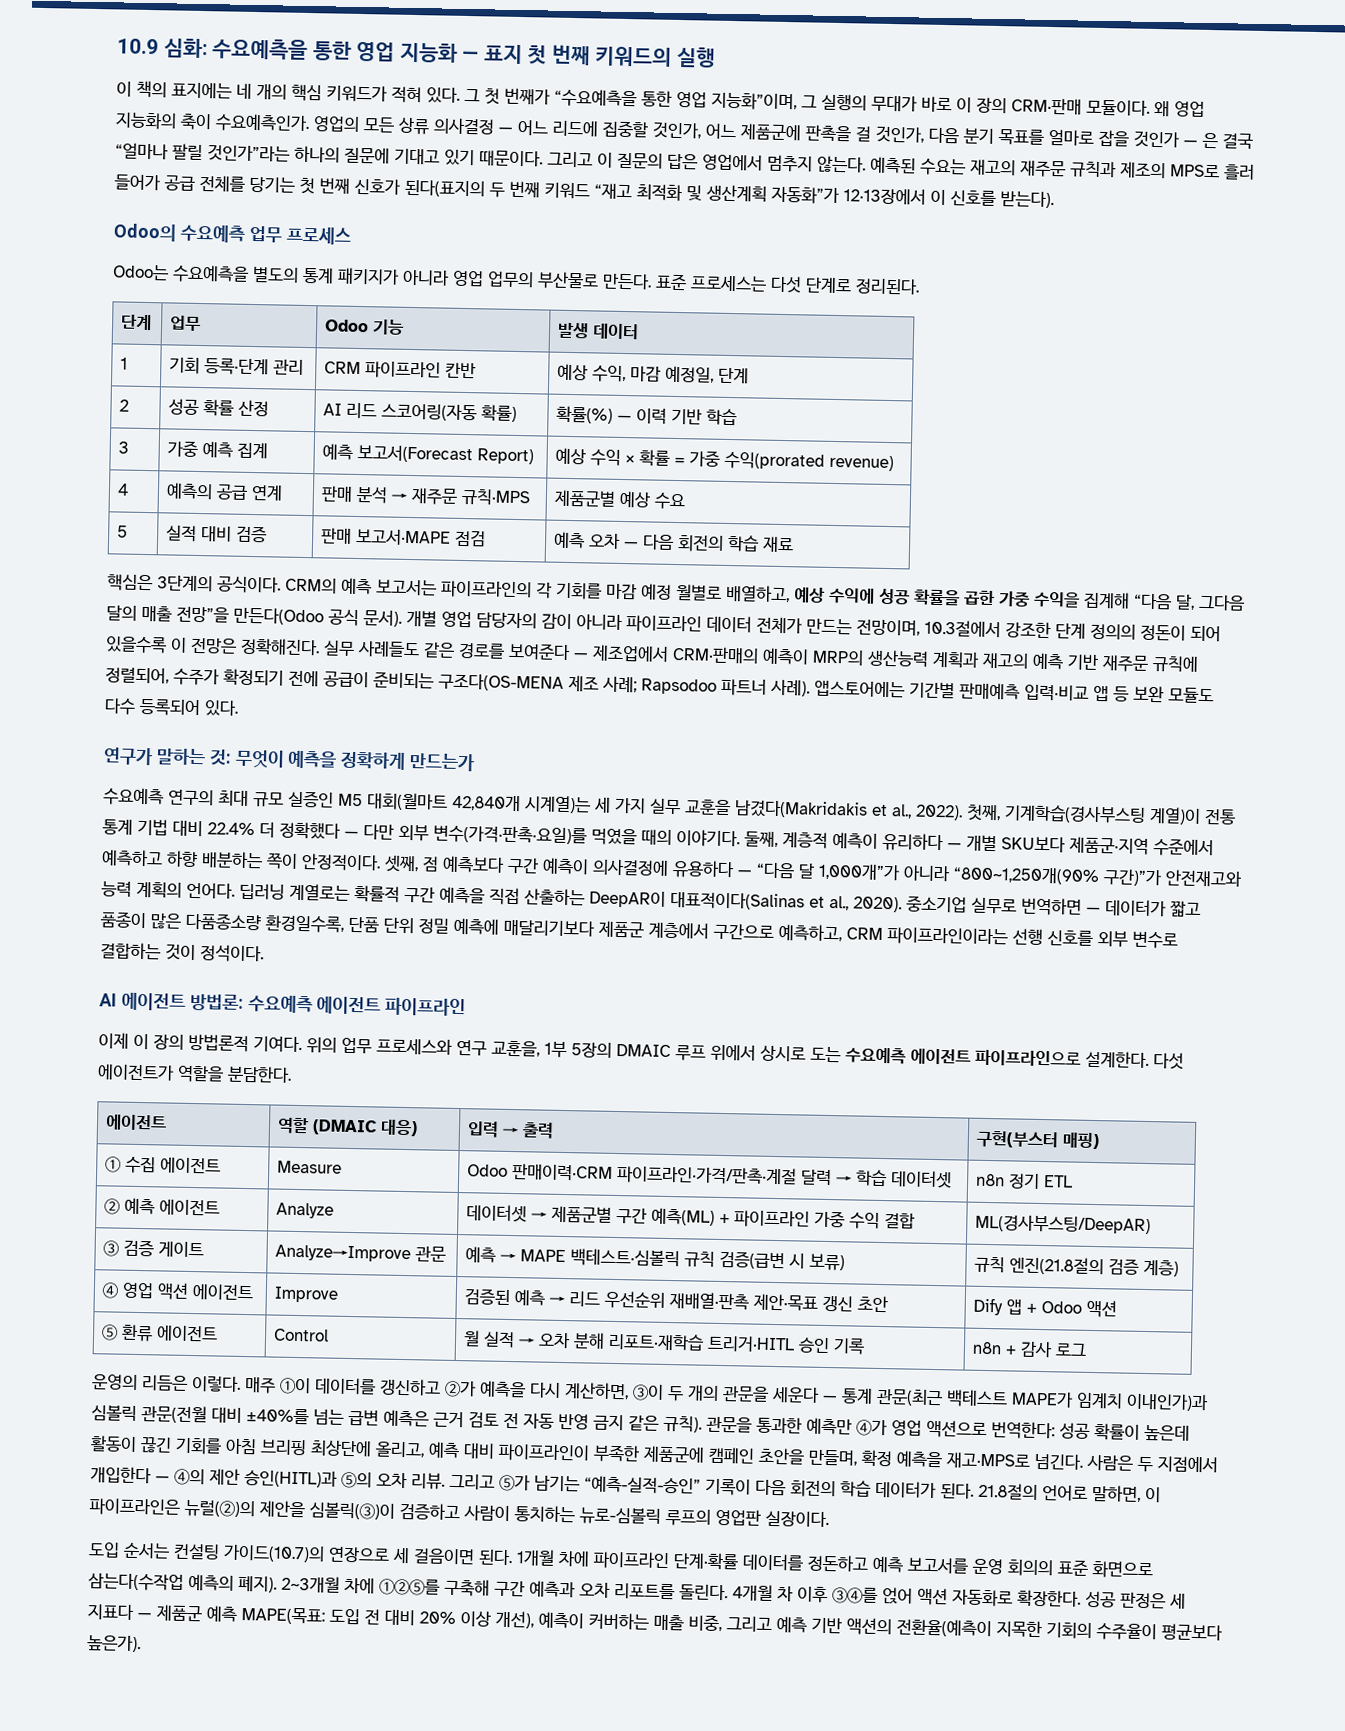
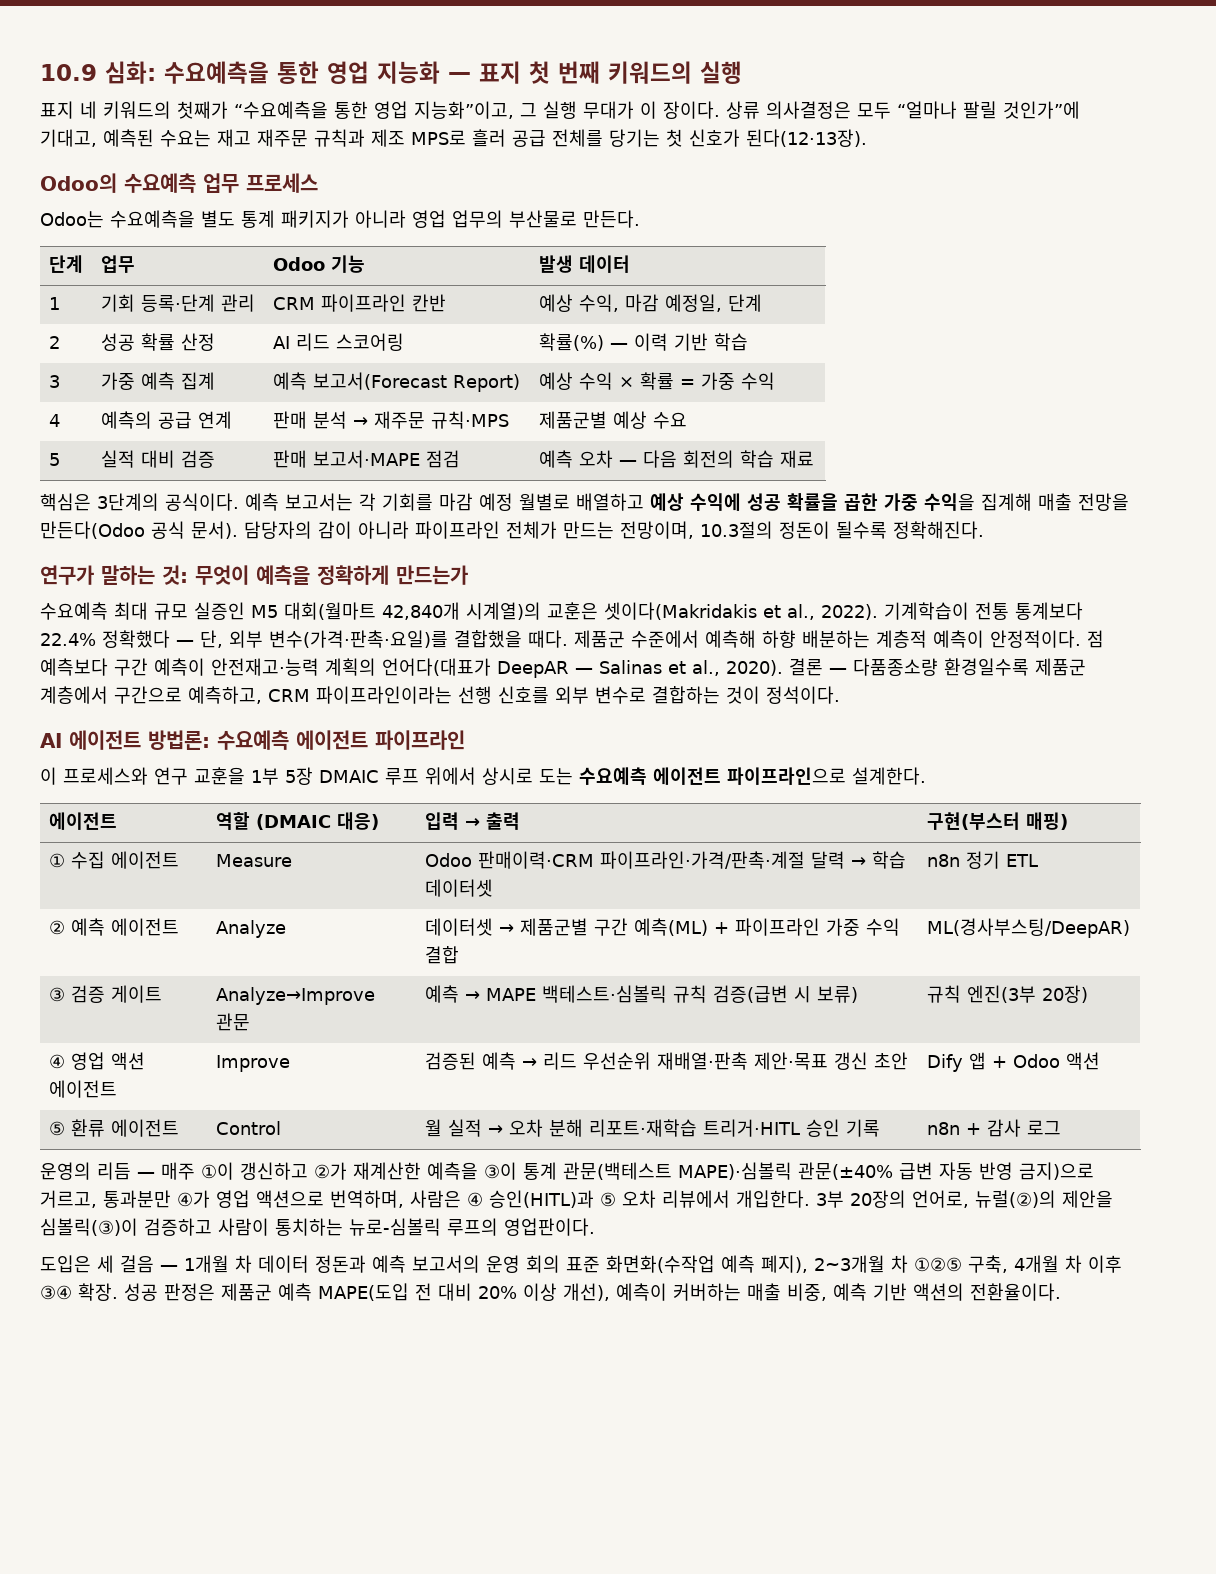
[116,80,1205,117] [115,112,1253,150] [115,142,866,173] 이 책의 표지에는 네 개의 핵심 키워드가 적혀 있다. 그 첫 번째가 “수요예측을 통한 영업 지능화”이며, 그 실행의 무대가 바로 이 장의 CRM·판매 모듈이다. 왜 영업 지능화의 축이 수요예측인가. 영업의 모든 상류 의사결정 — 어느 리드에 집중할 것인가, 어느 제품군에 판촉을 걸 것인가, 다음 분기 목표를 얼마로 잡을 것인가 — 은 결국 “얼마나 팔릴 것인가”라는 하나의 질문에 기대고 있기 때문이다. 그리고 이 질문의 답은 영업에서 멈추지 않는다. -> [40,101,1080,119] [40,129,97,147] 표지 네 키워드의 첫째가 “수요예측을 통한 영업 지능화”이고, 그 실행 무대가 이 장이다. 상류 의사결정은 모두 “얼마나 팔릴 것인가”에 기대고,
[970,159,1016,176] 재고의 -> [217,129,251,147] 재고
[1120,161,1166,179] 제조의 -> [371,129,405,147] 제조
[114,174,161,191] 들어가 -> (506, 138) none
[319,177,1054,209] 번째 신호가 된다(표지의 두 번째 키워드 “재고 최적화 및 생산계획 자동화”가 12·13장에서 이 신호를 받는다). -> [689,129,867,147] 신호가 된다(12·13장).
[252,265,299,283] 별도의 -> [201,210,235,228] 별도
[655,273,920,295] 표준 프로세스는 다섯 단계로 정리된다. -> (640, 219) none
[381,403,518,422] 스코어링(자동 확률) -> [335,333,404,351] 스코어링
[724,451,895,472] 수익(prorated revenue) -> [740,372,775,390] 수익
[285,577,337,594] CRM의 -> (239, 502) none
[441,580,532,599] 파이프라인의 -> (353, 502) none
[725,584,790,603] 배열하고, -> [576,493,644,511] 배열하고
[1133,593,1245,611] [106,605,229,623] “다음 달, 그다음 달의 매출 전망”을 -> [1038,493,1129,511] 매출 전망을
[406,609,472,628] 개별 영업 -> (238, 530) none
[706,615,752,633] 데이터 -> (500, 530) none
[924,619,1221,642] [105,636,1199,673] [105,667,1214,704] [104,698,239,717] 10.3절에서 강조한 단계 정의의 정돈이 되어 있을수록 이 전망은 정확해진다. 실무 사례들도 같은 경로를 보여준다 — 제조업에서 CRM·판매의 예측이 MRP의 생산능력 계획과 재고의 예측 기반 재주문 규칙에 정렬되어, 수주가 확정되기 전에 공급이 준비되는 구조다(OS-MENA 제조 사례; Rapsodoo 파트너 사례). 앱스토어에는 기간별 판매예측 입력·비교 앱 등 보완 모듈도 다수 등록되어 있다. -> [700,521,984,539] 10.3절의 정돈이 될수록 정확해진다.
[168,789,214,806] 연구의 -> (108, 611) none
[524,795,1236,825] [102,818,275,838] 시계열)는 세 가지 실무 교훈을 남겼다(Makridakis et al., 2022). 첫째, 기계학습(경사부스팅 계열)이 전통 통계 기법 대비 22.4% 더 -> [466,602,1083,620] [40,633,96,646] 시계열)의 교훈은 셋이다(Makridakis et al., 2022). 기계학습이 전통 통계보다 22.4%
[363,824,394,840] 다만 -> [200,630,223,648] 단,
[591,828,1214,857] [101,849,1243,887] [101,881,1201,917] [100,911,595,937] 먹였을 때의 이야기다. 둘째, 계층적 예측이 유리하다 — 개별 SKU보다 제품군·지역 수준에서 예측하고 하향 배분하는 쪽이 안정적이다. 셋째, 점 예측보다 구간 예측이 의사결정에 유용하다 — “다음 달 1,000개”가 아니라 “800~1,250개(90% 구간)”가 안전재고와 능력 계획의 언어다. 딥러닝 계열로는 확률적 구간 예측을 직접 산출하는 DeepAR이 대표적이다(Salinas et al., 2020). 중소기업 실무로 번역하면 — 데이터가 짧고 품종이 많은 다품종소량 환경일수록, 단품 단위 정밀 예측에 매달리기보다 -> [454,630,1104,648] [40,658,1029,678] 결합했을 때다. 제품군 수준에서 예측해 하향 배분하는 계층적 예측이 안정적이다. 점 예측보다 구간 예측이 안전재고·능력 계획의 언어다(대표가 DeepAR — Salinas et al., 2020). 결론 — 다품종소량 환경일수록
[98,1032,612,1059] 이제 이 장의 방법론적 기여다. 위의 업무 프로세스와 연구 교훈을, 1부 5장의 -> [40,767,313,785] 이 프로세스와 연구 교훈을 1부 5장
[1153,1052,1184,1070] [97,1064,292,1083] 다섯 에이전트가 역할을 분담한다. -> (926, 776) none
[1009,1256,1180,1277] 엔진(21.8절의 검증 계층) -> [966,985,1088,1003] 엔진(3부 20장)
[142,1375,241,1392] 리듬은 이렇다. -> [97,1162,155,1180] 리듬 —
[314,1377,376,1395] 데이터를 -> (234, 1171) none
[479,1380,1209,1412] [91,1405,1190,1441] [90,1435,1218,1473] [90,1466,1161,1503] [89,1498,180,1516] 예측을 다시 계산하면, ③이 두 개의 관문을 세운다 — 통계 관문(최근 백테스트 MAPE가 임계치 이내인가)과 심볼릭 관문(전월 대비 ±40%를 넘는 급변 예측은 근거 검토 전 자동 반영 금지 같은 규칙). 관문을 통과한 예측만 ④가 영업 액션으로 번역한다: 성공 확률이 높은데 활동이 끊긴 기회를 아침 브리핑 최상단에 올리고, 예측 대비 파이프라인이 부족한 제품군에 캠페인 초안을 만들며, 확정 예측을 재고·MPS로 넘긴다. 사람은 두 지점에서 개입한다 — ④의 제안 승인(HITL)과 ⑤의 오차 리뷰. 그리고 ⑤가 남기는 “예측-실적-승인” 기록이 다음 회전의 학습 데이터가 된다. 21.8절의 언어로 말하면, 이 파이프라인은 -> [353,1162,1094,1180] [40,1190,969,1208] 재계산한 예측을 ③이 통계 관문(백테스트 MAPE)·심볼릭 관문(±40% 급변 자동 반영 금지)으로 거르고, 통과분만 ④가 영업 액션으로 번역하며, 사람은 ④ 승인(HITL)과 ⑤ 오차 리뷰에서 개입한다. 3부 20장의 언어로,
[715,1508,829,1528] [88,1542,1153,1579] [88,1573,1186,1609] [87,1604,360,1625] 영업판 실장이다. // 도입 순서는 컨설팅 가이드(10.7)의 연장으로 세 걸음이면 된다. 1개월 차에 파이프라인 단계·확률 데이터를 정돈하고 예측 보고서를 운영 회의의 표준 화면으로 삼는다(수작업 예측의 폐지). 2~3개월 차에 ①②⑤를 구축해 구간 예측과 오차 리포트를 돌린다. 4개월 차 이후 ③④를 얹어 액션 자동화로 확장한다. 성공 판정은 세 지표다 — 제품군 예측 MAPE(목표: 도입 -> [504,1218,595,1236] [40,1255,1122,1273] [40,1283,409,1301] 영업판이다. // 도입은 세 걸음 — 1개월 차 데이터 정돈과 예측 보고서의 운영 회의 표준 화면화(수작업 예측 폐지), 2~3개월 차 ①②⑤ 구축, 4개월 차 이후 ③④ 확장. 성공 판정은 제품군 예측 MAPE(도입
[726,1616,772,1633] 그리고 -> (827, 1292) none
[896,1618,1223,1641] [87,1635,141,1653] 전환율(예측이 지목한 기회의 수주율이 평균보다 높은가). -> [970,1283,1061,1301] 전환율이다.

